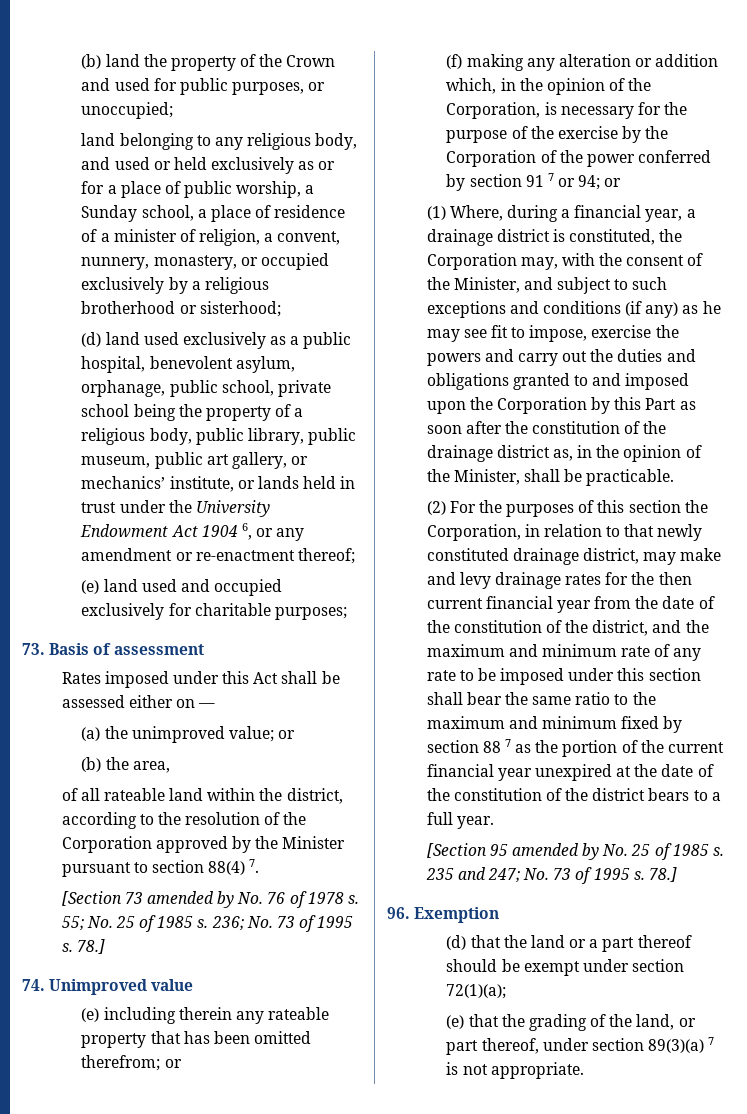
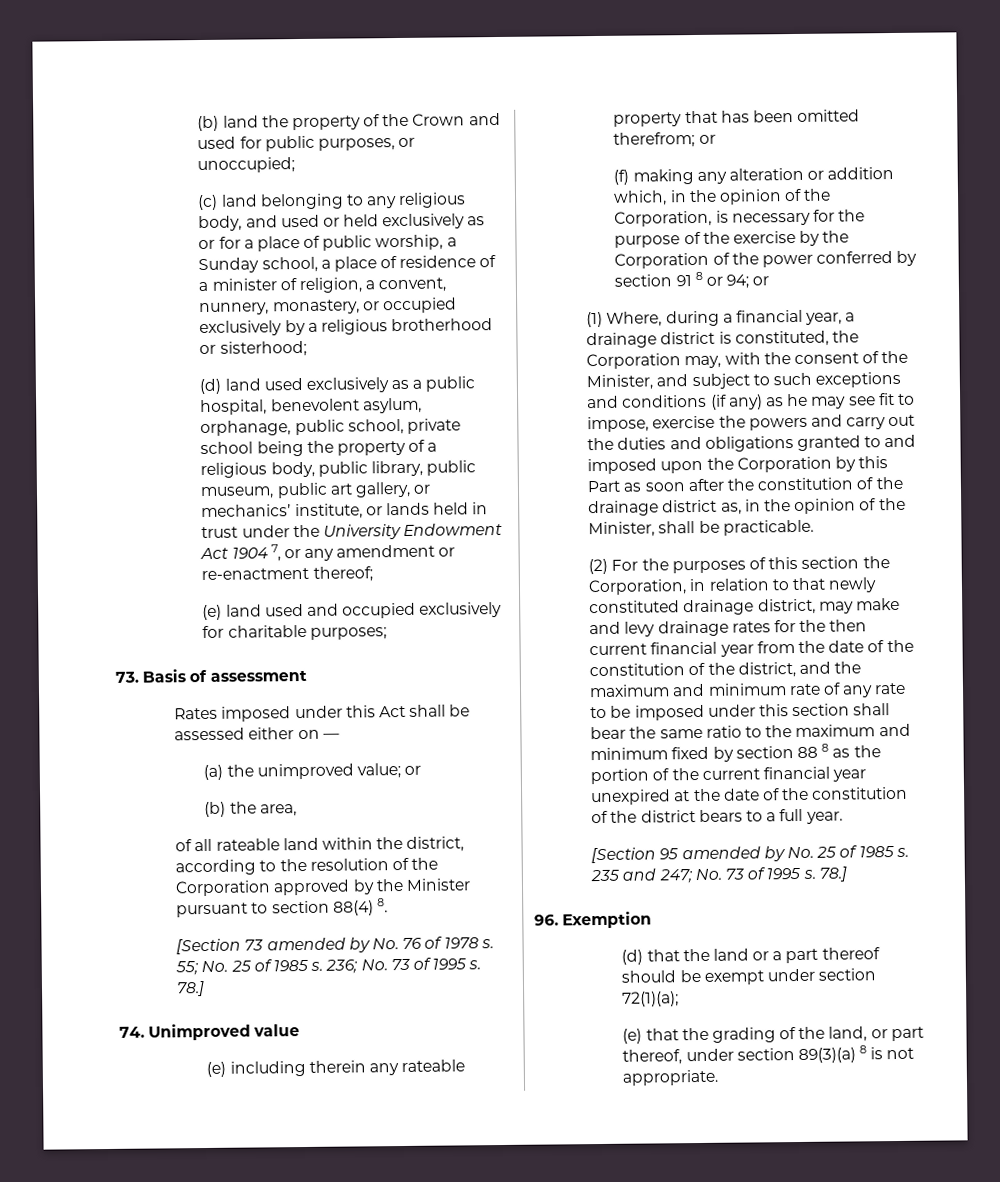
(174, 110) none -> [197,194,219,211] (c)
[241,523,252,540] 6, -> [270,544,281,562] 7,
[249,859,260,873] 7. -> [376,898,388,913] 8.
[547,173,554,181] 7 -> [694,271,703,281] 8
[504,739,511,747] 7 -> [821,743,830,752] 8
[708,1037,715,1045] 7 -> [859,1045,868,1054] 8

